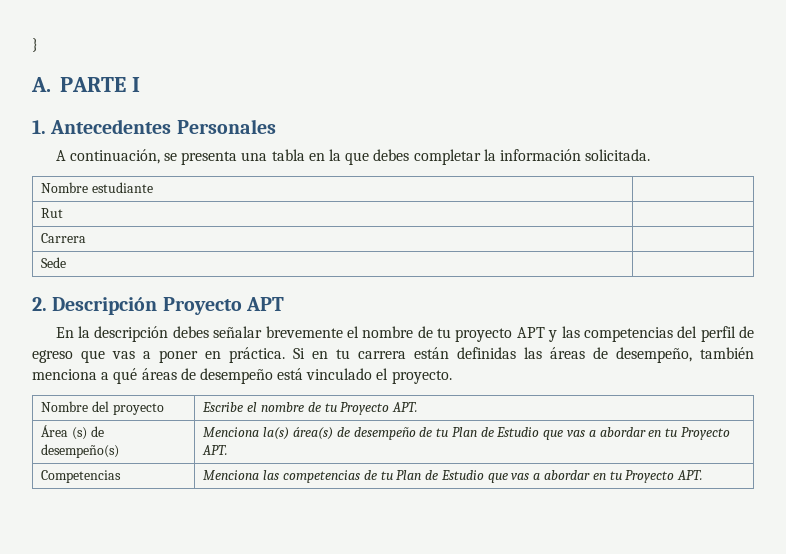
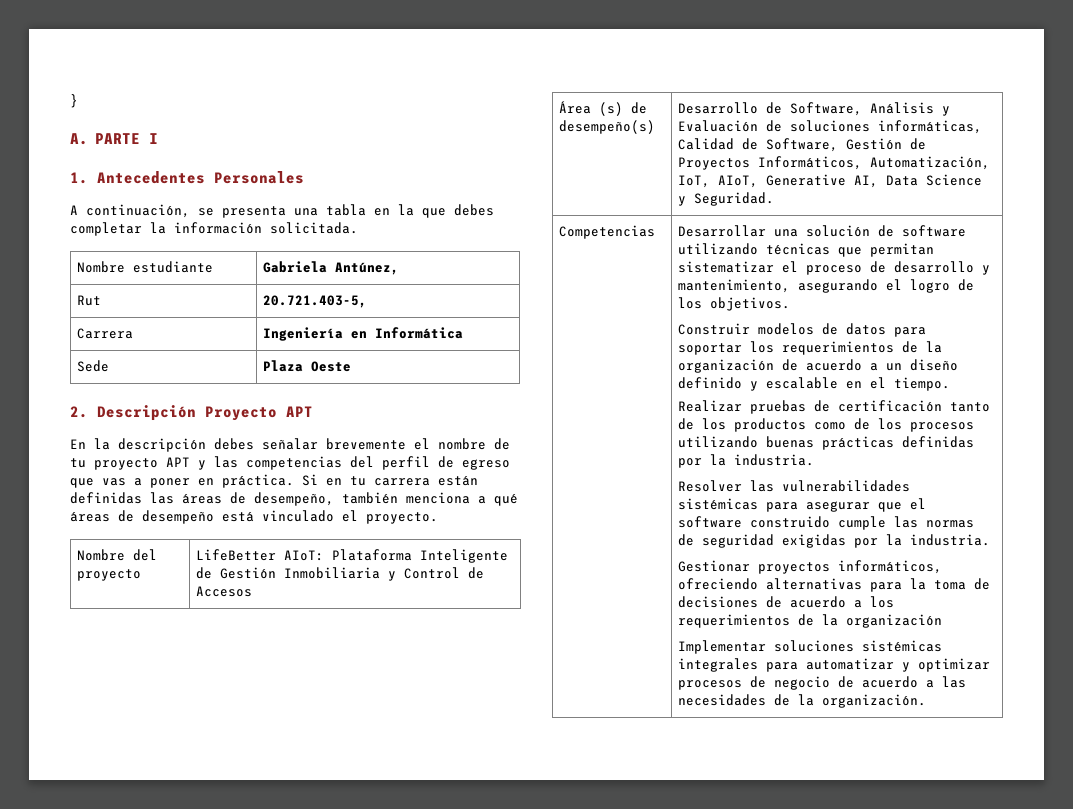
(154, 187) none -> [262,261,399,275] Gabriela Antúnez,
(64, 213) none -> [262,295,367,308] 20.721.403-5,
(87, 238) none -> [262,327,463,341] Ingeniería en Informática
(67, 262) none -> [262,360,351,372] Plaza Oeste
[202,402,419,415] [41,425,104,440] [41,444,120,458] [203,427,730,440] [202,445,229,455] [41,470,122,483] [203,470,704,483] Escribe el nombre de tu Proyecto APT. // Área (s) de desempeño(s) | Menciona la(s) área(s) de desempeño de tu Plan de Estudio que vas a abordar en tu Proyecto APT. // Competencias | Menciona las competencias de tu Plan de Estudio que vas a abordar en tu Proyecto APT. -> [195,549,508,563] [195,567,484,581] [195,586,252,597] [558,101,647,116] [558,120,655,134] [677,102,950,116] [677,120,982,134] [677,138,926,152] [677,156,990,170] [677,174,982,188] [677,192,774,206] [558,225,655,239] [677,225,966,237] [677,243,934,257] [677,261,990,275] [677,279,974,293] [677,297,790,311] [677,323,926,337] [677,341,942,355] [677,359,958,373] [677,377,950,391] [677,400,990,414] [677,418,974,432] [677,436,974,450] [677,454,814,468] [677,480,910,492] [677,498,926,512] [677,516,974,530] [677,534,990,548] [677,560,942,574] [677,578,990,592] [677,596,894,608] [677,614,942,628] [677,640,942,654] [677,658,990,672] [677,676,966,690] [677,694,926,708] LifeBetter AIoT: Plataforma Inteligente de Gestión Inmobiliaria y Control de Accesos // Área (s) de desempeño(s) | Desarrollo de Software, Análisis y Evaluación de soluciones informáticas, Calidad de Software, Gestión de Proyectos Informáticos, Automatización, IoT, AIoT, Generative AI, Data Science y Seguridad. // Competencias | Desarrollar una solución de software utilizando técnicas que permitan sistematizar el proceso de desarrollo y mantenimiento, asegurando el logro de los objetivos. // Construir modelos de datos para soportar los requerimientos de la organización de acuerdo a un diseño definido y escalable en el tiempo. // Realizar pruebas de certificación tanto de los productos como de los procesos utilizando buenas prácticas definidas por la industria. // Resolver las vulnerabilidades sistémicas para asegurar que el software construido cumple las normas de seguridad exigidas por la industria. // Gestionar proyectos informáticos, ofreciendo alternativas para la toma de decisiones de acuerdo a los requerimientos de la organización // Implementar soluciones sistémicas integrales para automatizar y optimizar procesos de negocio de acuerdo a las necesidades de la organización.

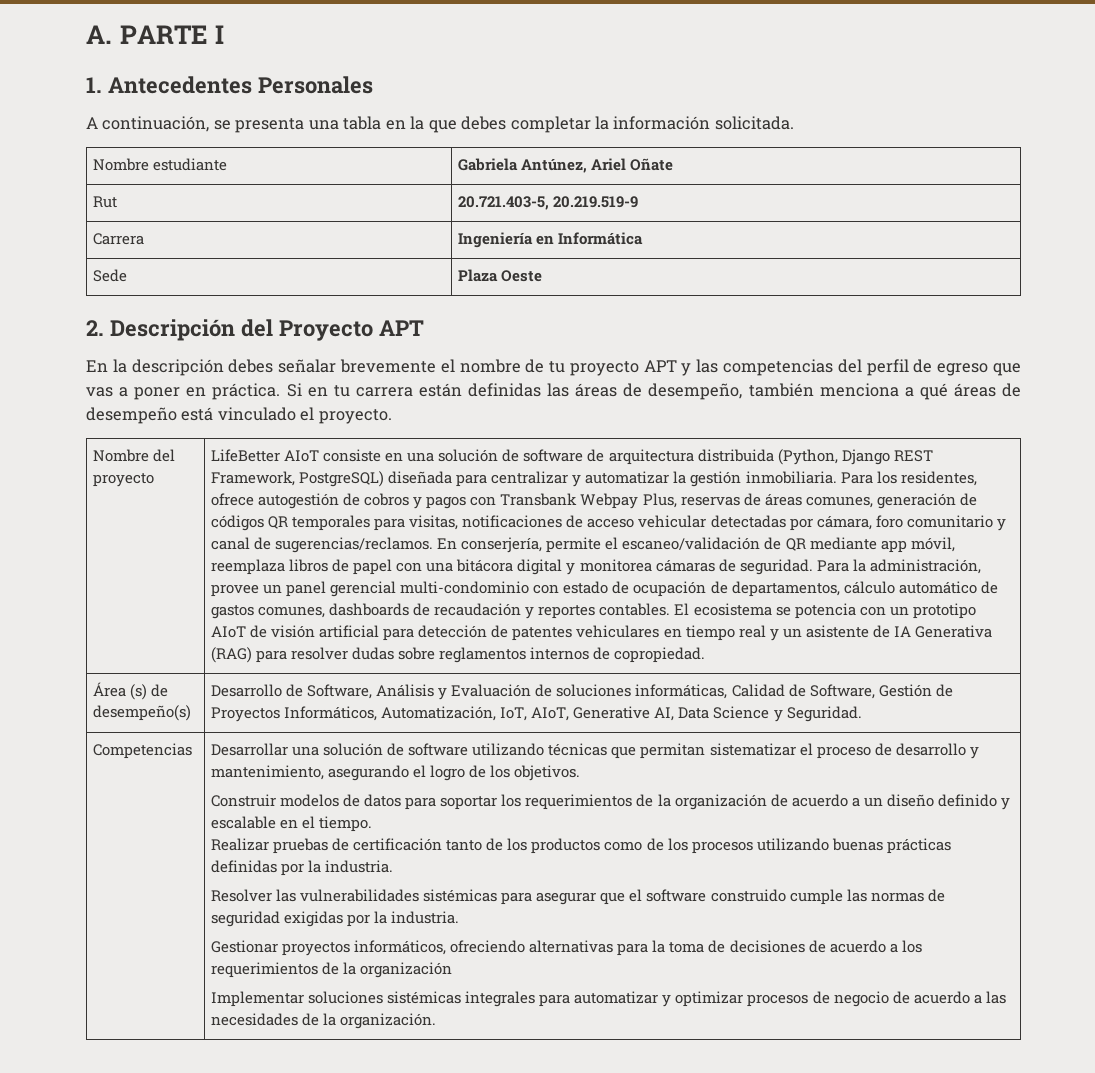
[70,94,78,108] } // -> (86, 34) none
(399, 268) none -> [591,158,674,171] Ariel Oñate
(367, 301) none -> [553,196,639,208] 20.219.519-9
(196, 413) none -> [240,319,273,337] del
[283,549,508,563] [195,567,484,581] [195,586,252,597] AIoT: Plataforma Inteligente de Gestión Inmobiliaria y Control de Accesos -> [284,449,933,465] [211,471,977,487] [211,493,977,509] [211,515,1006,531] [211,537,955,553] [211,559,981,575] [211,581,998,597] [211,603,976,619] [211,625,992,641] [211,647,706,663] AIoT consiste en una solución de software de arquitectura distribuida (Python, Django REST Framework, PostgreSQL) diseñada para centralizar y automatizar la gestión inmobiliaria. Para los residentes, ofrece autogestión de cobros y pagos con Transbank Webpay Plus, reservas de áreas comunes, generación de códigos QR temporales para visitas, notificaciones de acceso vehicular detectadas por cámara, foro comunitario y canal de sugerencias/reclamos. En conserjería, permite el escaneo/validación de QR mediante app móvil, reemplaza libros de papel con una bitácora digital y monitorea cámaras de seguridad. Para la administración, provee un panel gerencial multi-condominio con estado de ocupación de departamentos, cálculo automático de gastos comunes, dashboards de recaudación y reportes contables. El ecosistema se potencia con un prototipo AIoT de visión artificial para detección de patentes vehiculares en tiempo real y un asistente de IA Generativa (RAG) para resolver dudas sobre reglamentos internos de copropiedad.

